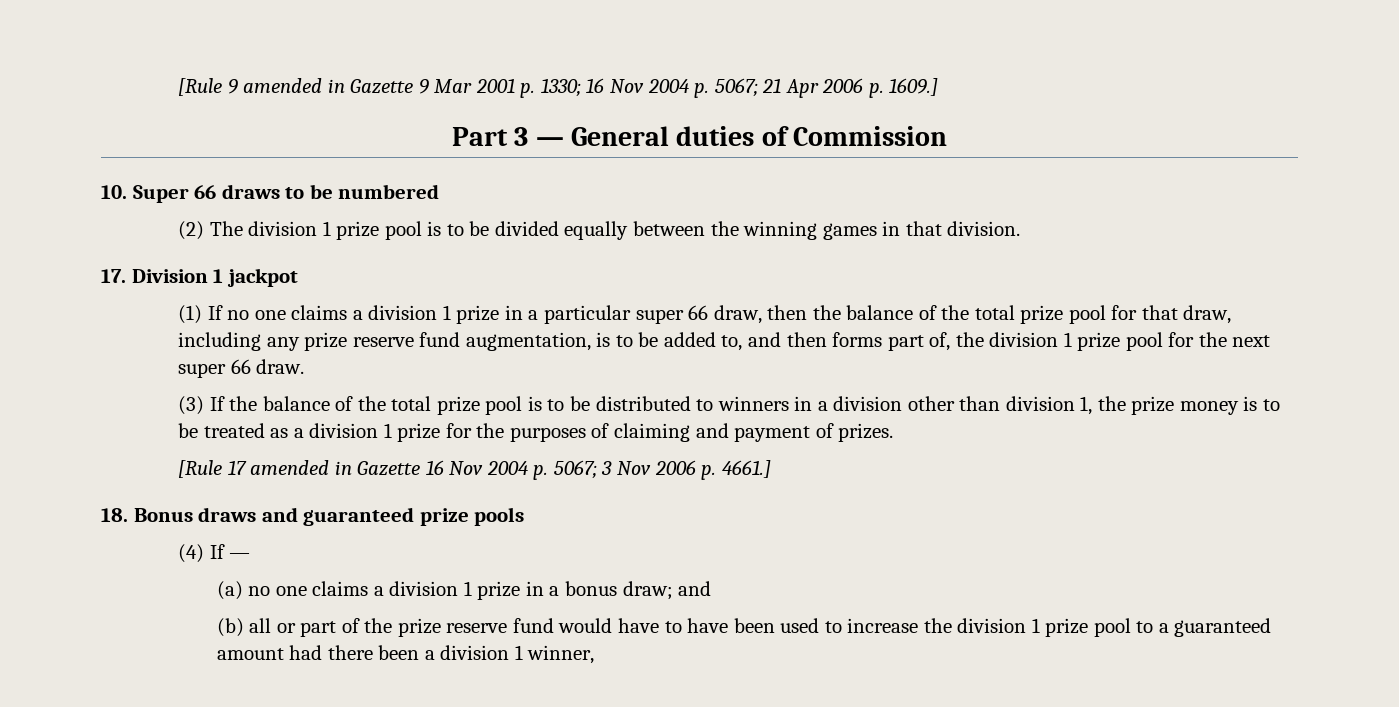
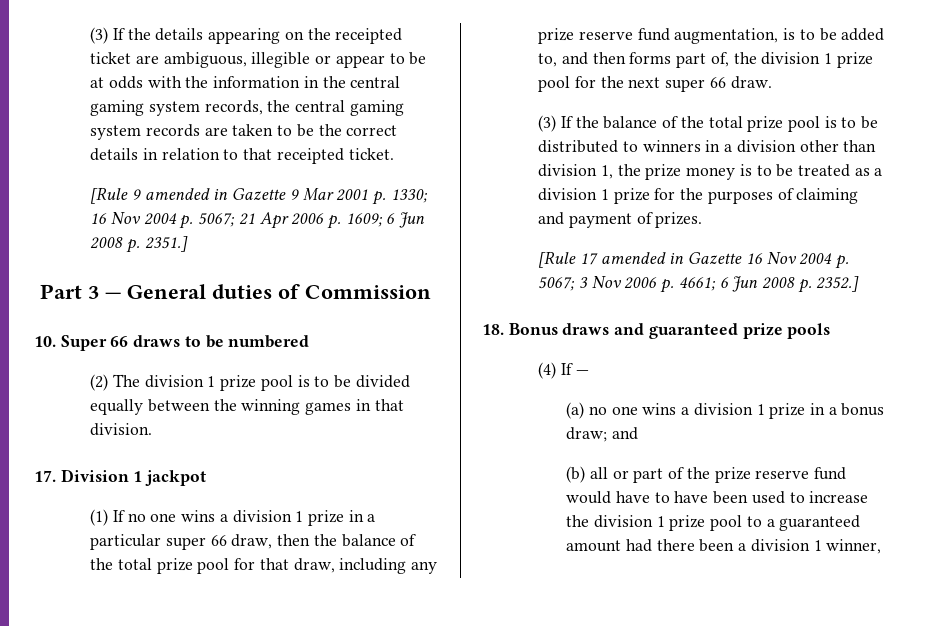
(178, 87) none -> [90,27,403,44] [90,52,427,68] [90,76,401,89] [90,100,404,116] [90,124,398,140] [90,148,394,164] (3) If the details appearing on the receipted ticket are ambiguous, illegible or appear to be at odds with the information in the central gaming system records, the central gaming system records are taken to be the correct details in relation to that receipted ticket. //
[889,78,939,96] 1609.] -> [345,212,426,228] [90,236,188,253] 1609; 6 Jun 2008 p. 2351.]
[291,305,348,320] claims -> [181,510,216,522] wins
[721,460,771,478] 4661.] -> [678,276,860,293] 4661; 6 Jun 2008 p. 2352.]
[312,581,369,596] claims -> [642,403,677,415] wins

